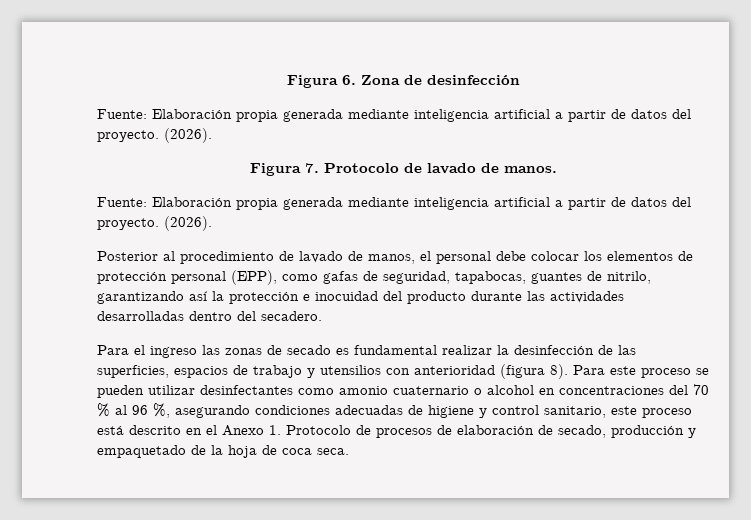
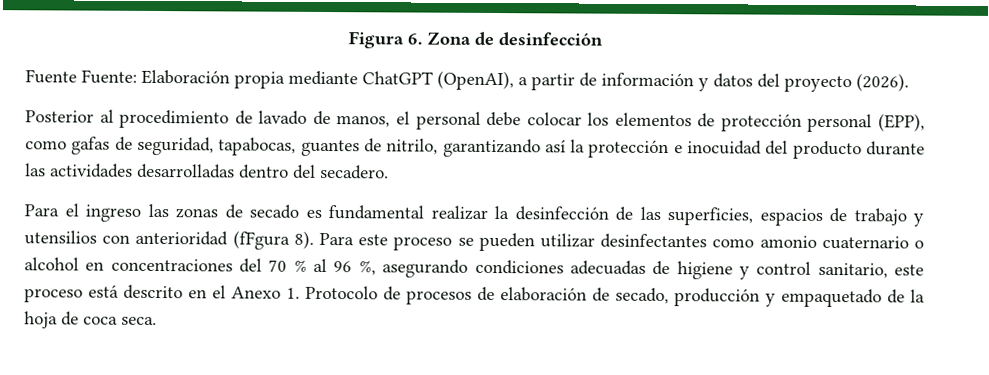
[97,109,691,122] [97,128,212,143] [249,163,557,176] [97,197,691,210] [97,218,159,230] Fuente: Elaboración propia generada mediante inteligencia artificial a partir de datos del proyecto. (2026). // Figura 7. Protocolo de lavado de manos. // Fuente: Elaboración propia generada mediante inteligencia artificial a partir de datos del proyecto. -> [25,69,852,93] Fuente Fuente: Elaboración propia mediante ChatGPT (OpenAI), a partir de información y datos del proyecto
[500,364,545,379] (figura -> [232,230,290,250] (fFgura

